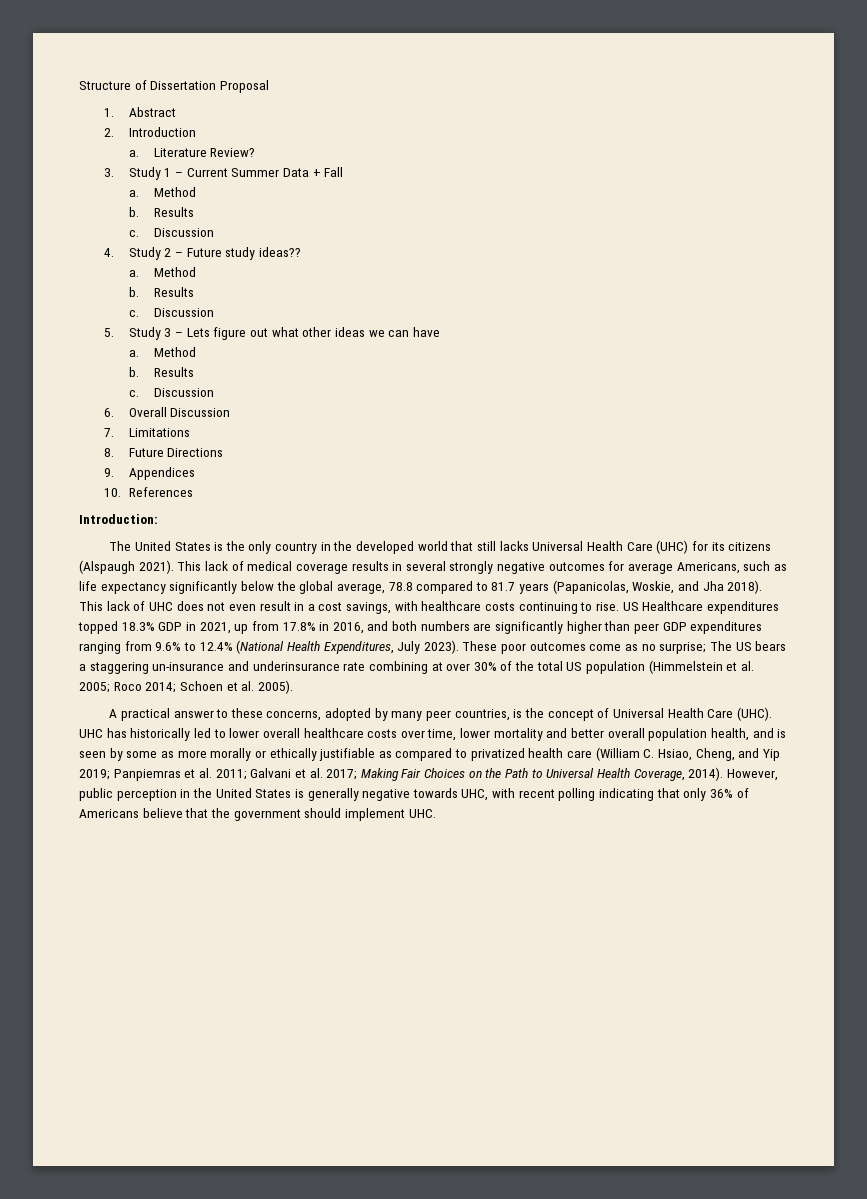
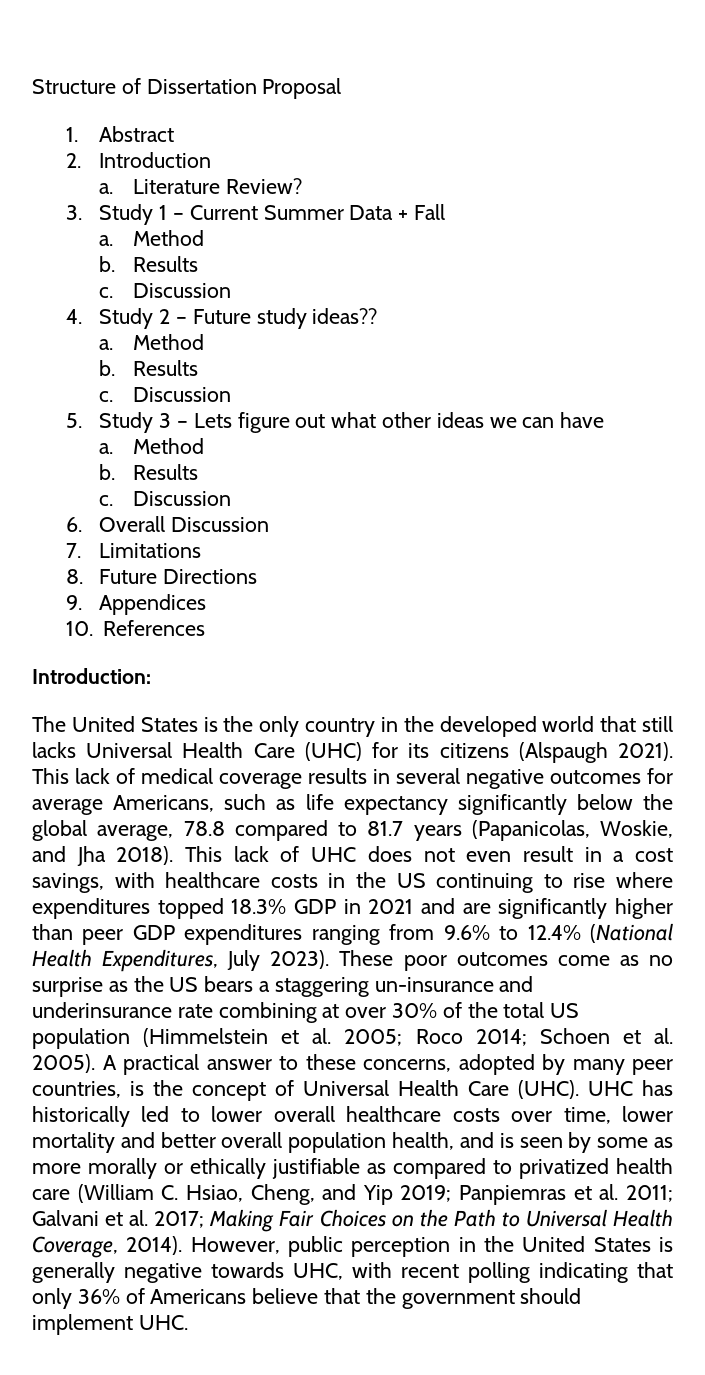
[449,561,494,574] strongly -> (460, 776) none
[518,601,704,614] continuing to rise. US Healthcare -> [328,872,674,893] in the US continuing to rise where
[199,621,470,634] 2021, up from 17.8% in 2016, and both numbers -> [368,898,456,914] 2021 and
[659,641,732,654] surprise; The -> [32,976,164,997] surprise as the
(293, 687) // -> (95, 1063) none

